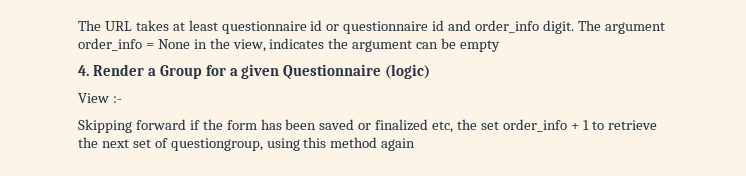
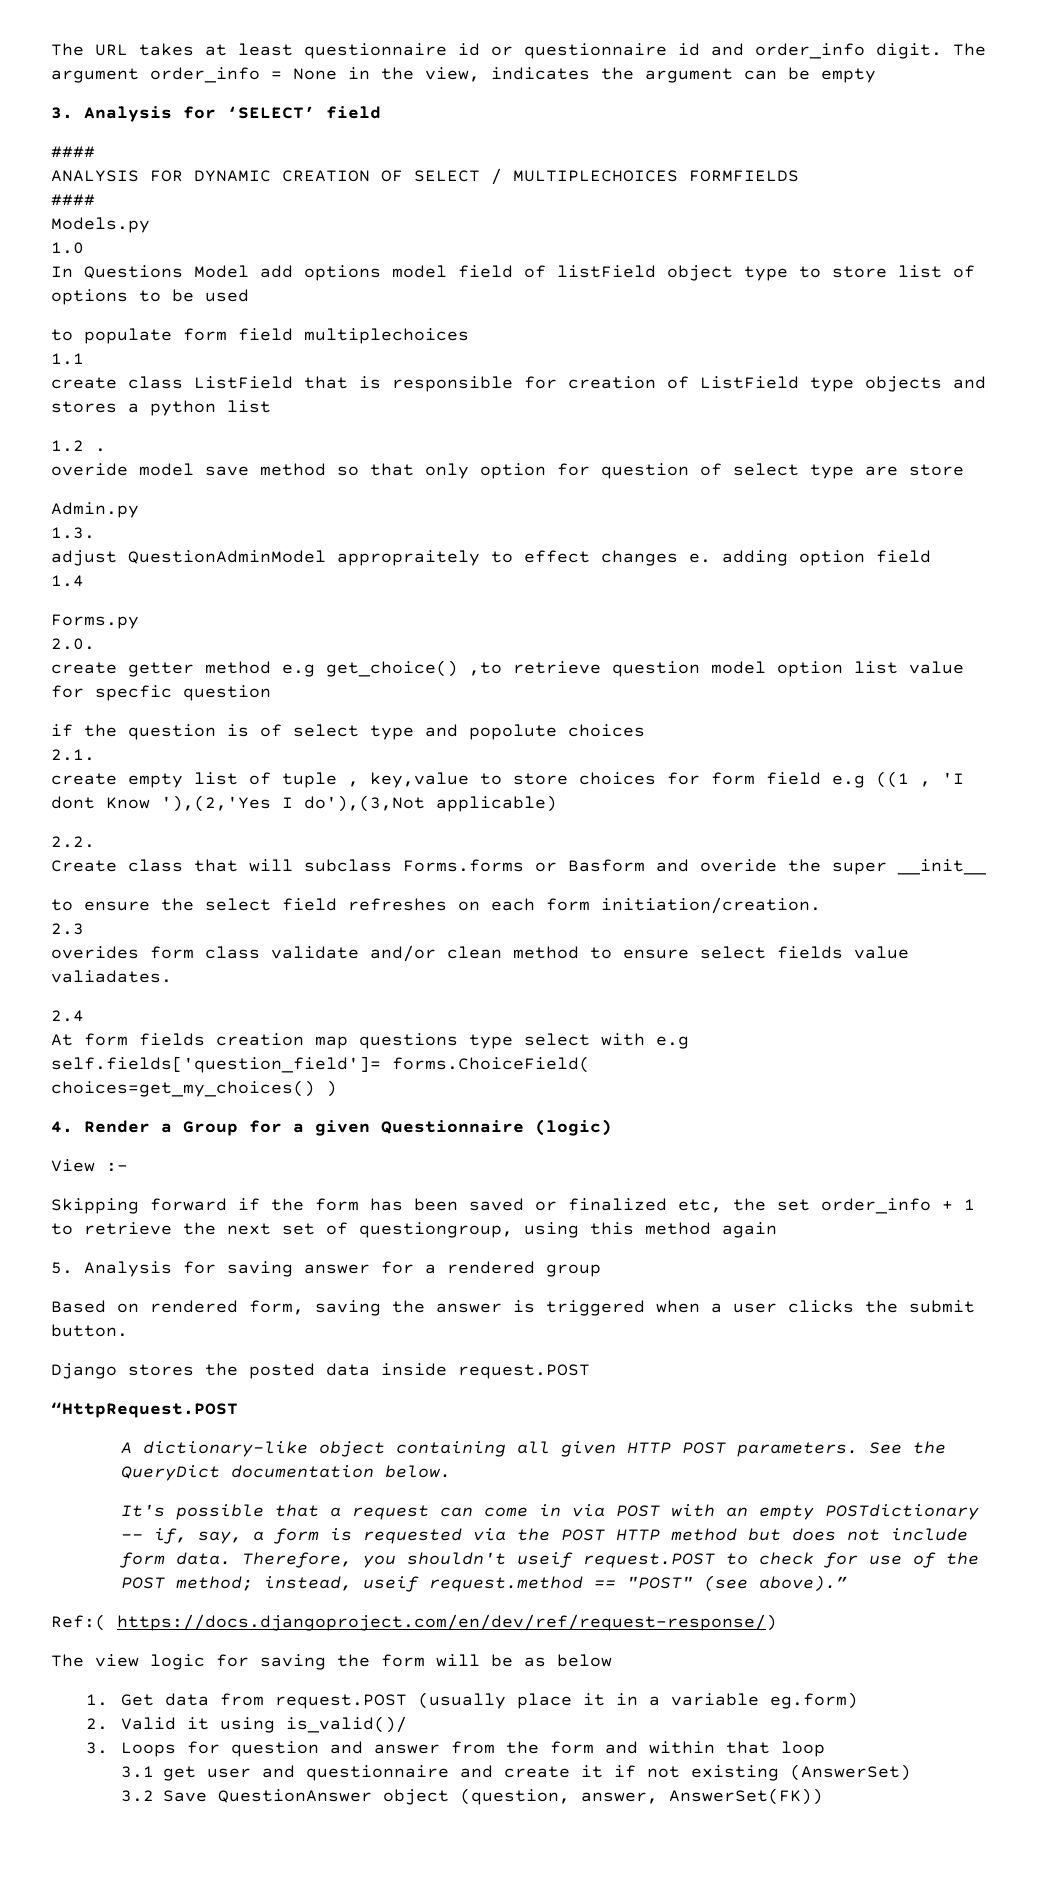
(501, 46) none -> [51,106,381,122] [51,146,95,158] [51,168,799,185] [51,194,95,206] [51,217,150,233] [51,242,84,254] [51,265,975,281] [51,289,249,305] [51,328,469,344] [51,353,84,365] [51,376,986,392] [51,400,271,416] [51,440,106,452] [51,463,964,479] [51,502,139,518] [51,527,95,539] [51,550,931,566] [51,575,84,587] [51,614,139,629] [51,638,95,650] [51,660,964,677] [51,685,271,701] [51,724,645,740] [51,749,95,761] [51,771,964,788] [51,795,557,812] [51,836,95,848] [51,859,987,875] [51,897,821,914] [51,923,84,935] [51,945,909,962] [51,970,172,983] [51,1010,84,1022] [51,1033,689,1049] [51,1056,590,1073] [51,1080,337,1097] // 3. Analysis for ‘SELECT’ field // #### // ANALYSIS FOR DYNAMIC CREATION OF SELECT / MULTIPLECHOICES FORMFIELDS // #### // Models.py // 1.0 // In Questions Model add options model field of listField object type to store list of options to be used // to populate form field multiplechoices // 1.1 // create class ListField that is responsible for creation of ListField type objects and stores a python list // 1.2 . // overide model save method so that only option for question of select type are store // Admin.py // 1.3. // adjust QuestionAdminModel appropraitely to effect changes e. adding option field // 1.4 // Forms.py // 2.0. // create getter method e.g get_choice() ,to retrieve question model option list value for specfic question // if the question is of select type and popolute choices // 2.1. // create empty list of tuple , key,value to store choices for form field e.g ((1 , 'I dont Know '),(2,'Yes I do'),(3,Not applicable) // 2.2. // Create class that will subclass Forms.forms or Basform and overide the super __init__ // to ensure the select field refreshes on each form initiation/creation. // 2.3 // overides form class validate and/or clean method to ensure select fields value valiadates. // 2.4 // At form fields creation map questions type select with e.g self.fields['question_field']= forms.ChoiceField( // choices=get_my_choices() )
(416, 144) none -> [51,1261,601,1277] [51,1300,975,1316] [51,1324,128,1337] [51,1363,590,1379] [51,1402,238,1418] [121,1441,947,1457] [121,1465,452,1481] [121,1504,980,1520] [121,1528,969,1544] [119,1552,980,1568] [121,1575,848,1592] [51,1614,777,1631] [51,1654,612,1670] [86,1692,859,1709] [86,1716,408,1733] [86,1741,826,1757] [121,1764,912,1781] [121,1788,824,1805] // 5. Analysis for saving answer for a rendered group // Based on rendered form, saving the answer is triggered when a user clicks the submit button. // Django stores the posted data inside request.POST // “HttpRequest.POST // A dictionary-like object containing all given HTTP POST parameters. See the QueryDict documentation below. // It's possible that a request can come in via POST with an empty POSTdictionary -- if, say, a form is requested via the POST HTTP method but does not include form data. Therefore, you shouldn't useif request.POST to check for use of the POST method; instead, useif request.method == "POST" (see above).” // Ref:( https://docs.djangoproject.com/en/dev/ref/request-response/) // The view logic for saving the form will be as below // 1. Get data from request.POST (usually place it in a variable eg.form) // 2. Valid it using is_valid()/ // 3. Loops for question and answer from the form and within that loop // 3.1 get user and questionnaire and create it if not existing (AnswerSet) // 3.2 Save QuestionAnswer object (question, answer, AnswerSet(FK))

